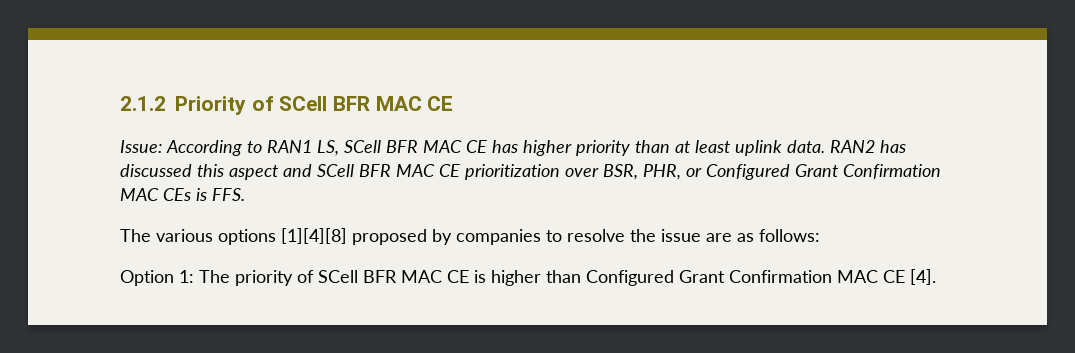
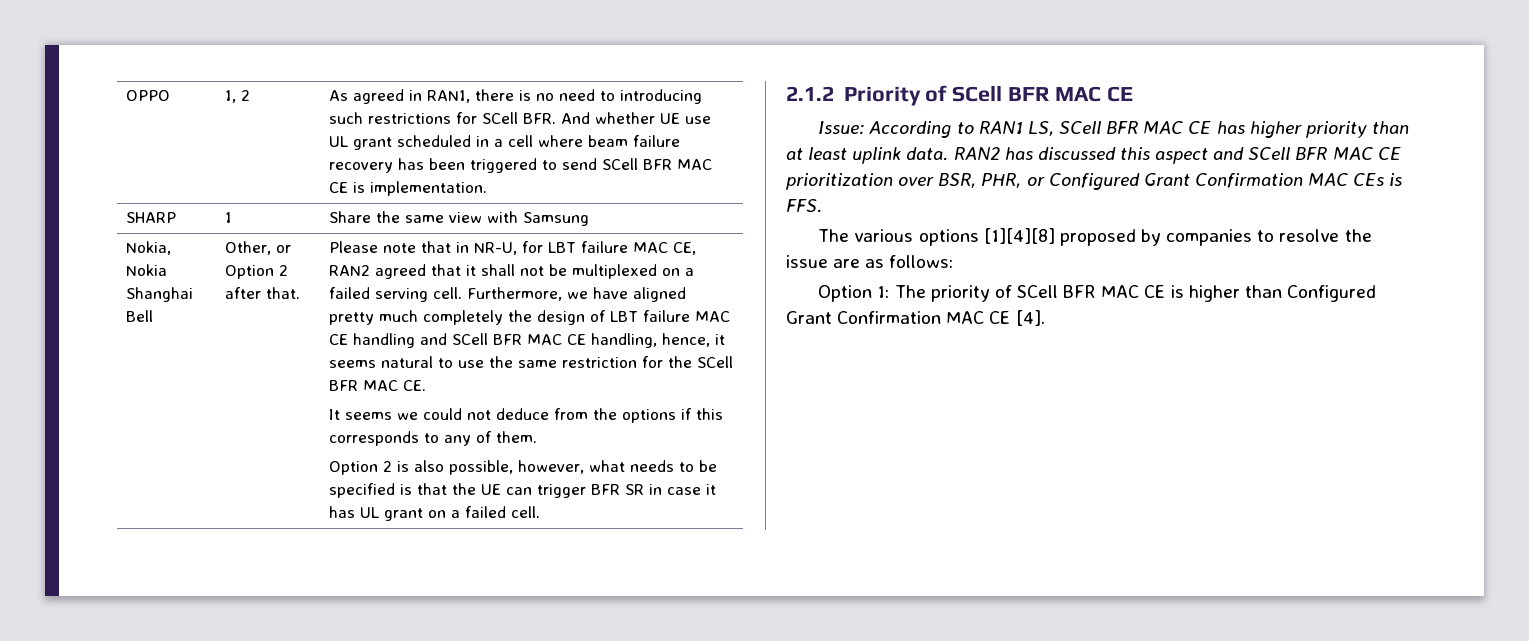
(120, 103) none -> [126,90,171,101] [225,90,251,103] [329,89,703,104] [329,112,712,124] [329,135,681,150] [329,158,713,173] [329,181,488,196] [126,212,177,223] [225,212,233,223] [329,211,590,226] [126,241,172,255] [126,264,168,276] [126,287,194,302] [126,310,154,322] [225,241,292,255] [225,265,289,279] [225,287,301,299] [329,241,697,255] [329,264,695,279] [329,287,687,302] [329,310,731,325] [329,333,726,348] [329,356,734,368] [329,380,427,391] [329,408,724,423] [329,431,538,446] [329,460,718,475] [329,483,717,498] [329,506,541,521] OPPO | 1, 2 | As agreed in RAN1, there is no need to introducing such restrictions for SCell BFR. And whether UE use UL grant scheduled in a cell where beam failure recovery has been triggered to send SCell BFR MAC CE is implementation. // SHARP | 1 | Share the same view with Samsung // Nokia, Nokia Shanghai Bell | Other, or Option 2 after that. | Please note that in NR-U, for LBT failure MAC CE, RAN2 agreed that it shall not be multiplexed on a failed serving cell. Furthermore, we have aligned pretty much completely the design of LBT failure MAC CE handling and SCell BFR MAC CE handling, hence, it seems natural to use the same restriction for the SCell BFR MAC CE. // It seems we could not deduce from the options if this corresponds to any of them. // Option 2 is also possible, however, what needs to be specified is that the UE can trigger BFR SR in case it has UL grant on a failed cell. //

